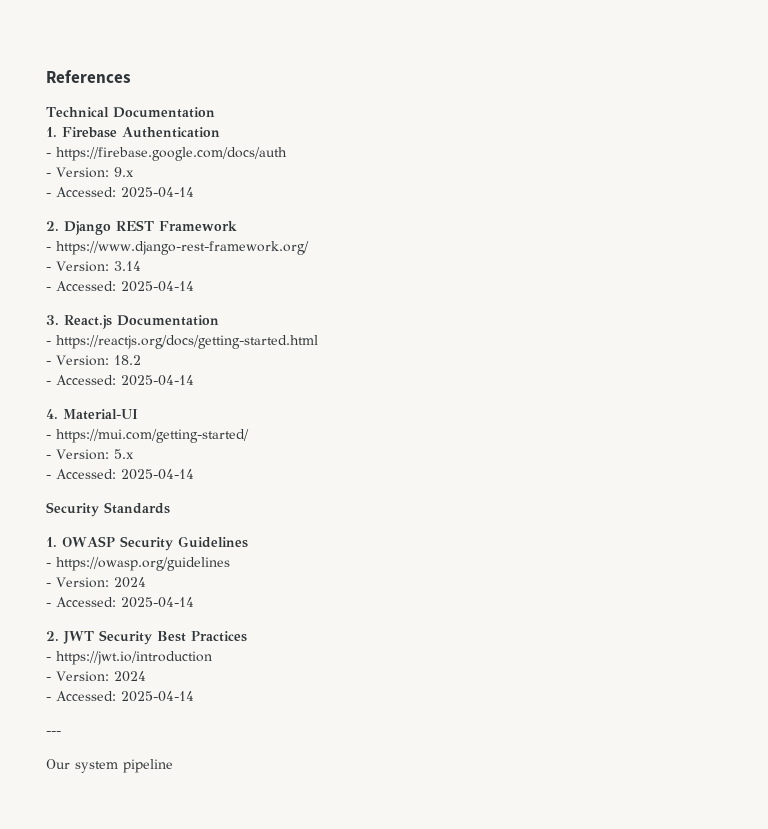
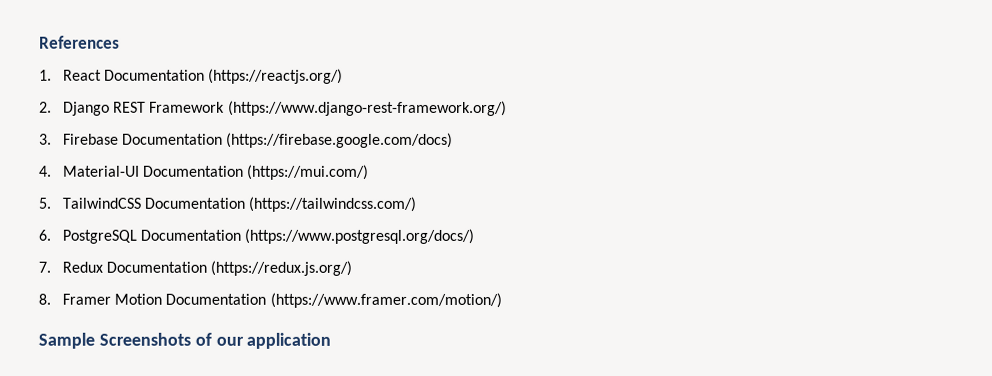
[46,107,215,118] [46,127,220,138] [46,147,287,161] [46,167,134,178] [46,187,194,198] [46,220,237,235] [46,241,309,255] [46,261,141,272] [46,281,194,292] [46,315,219,329] [46,335,318,349] [46,355,141,366] [46,375,194,386] [46,409,138,420] [46,429,249,443] [46,449,134,460] [46,469,194,480] [46,502,170,517] [46,536,248,551] [46,557,230,571] [46,577,146,588] [46,597,194,608] [46,630,247,645] [46,651,212,665] [46,671,146,682] [46,691,194,702] [46,731,61,735] [46,759,173,773] Technical Documentation // 1. Firebase Authentication // - https://firebase.google.com/docs/auth // - Version: 9.x // - Accessed: 2025-04-14 // 2. Django REST Framework // - https://www.django-rest-framework.org/ // - Version: 3.14 // - Accessed: 2025-04-14 // 3. React.js Documentation // - https://reactjs.org/docs/getting-started.html // - Version: 18.2 // - Accessed: 2025-04-14 // 4. Material-UI // - https://mui.com/getting-started/ // - Version: 5.x // - Accessed: 2025-04-14 // Security Standards // 1. OWASP Security Guidelines // - https://owasp.org/guidelines // - Version: 2024 // - Accessed: 2025-04-14 // 2. JWT Security Best Practices // - https://jwt.io/introduction // - Version: 2024 // - Accessed: 2025-04-14 // --- // Our system pipeline -> [39,68,344,84] [39,100,507,117] [39,132,454,148] [39,164,370,180] [38,196,417,212] [38,228,475,244] [38,260,353,276] [38,292,502,309] [38,332,332,349] 1. React Documentation (https://reactjs.org/) // 2. Django REST Framework (https://www.django-rest-framework.org/) // 3. Firebase Documentation (https://firebase.google.com/docs) // 4. Material-UI Documentation (https://mui.com/) // 5. TailwindCSS Documentation (https://tailwindcss.com/) // 6. PostgreSQL Documentation (https://www.postgresql.org/docs/) // 7. Redux Documentation (https://redux.js.org/) // 8. Framer Motion Documentation (https://www.framer.com/motion/) // Sample Screenshots of our application

